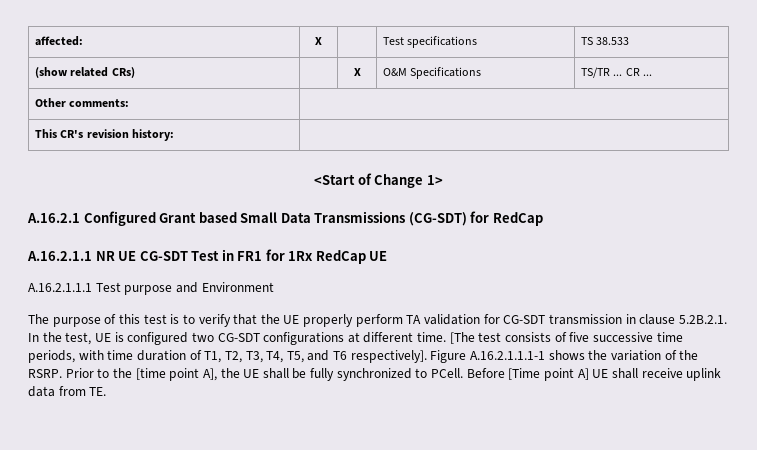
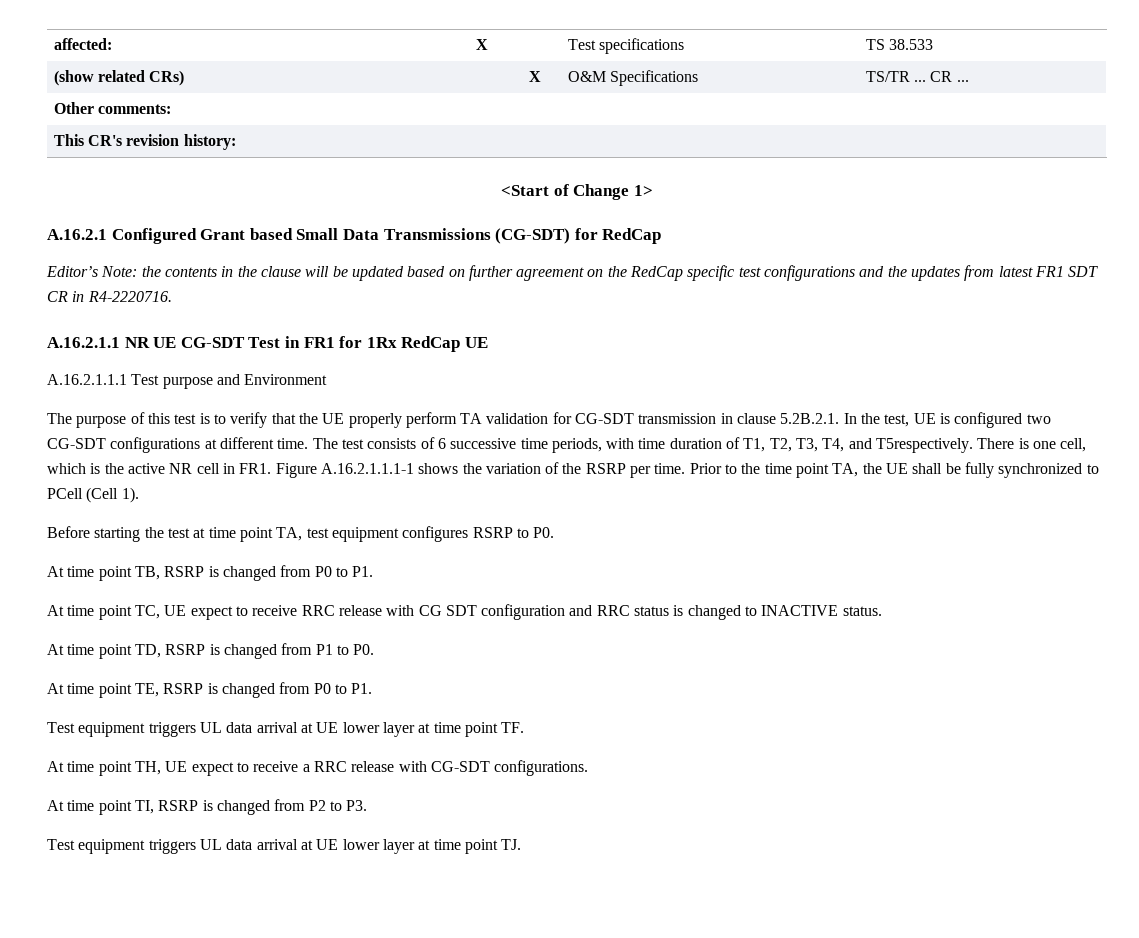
(543, 219) none -> [46,265,1099,281] [47,291,172,302] // Editor’s Note: the contents in the clause will be updated based on further agreement on the RedCap specific test configurations and the updates from latest FR1 SDT CR in R4-2220716.
[449,332,475,344] [The -> [312,438,338,449] The
[569,332,590,342] five -> [437,438,446,449] 6
[286,350,427,363] T5, and T6 respectively]. -> [848,438,1087,453] [47,463,272,474] and T5respectively. There is one cell, which is the active NR cell in FR1.
[28,368,217,381] RSRP. Prior to the [time point A], -> [585,463,859,478] RSRP per time. Prior to the time point TA,
[431,368,722,381] [28,386,107,397] PCell. Before [Time point A] UE shall receive uplink data from TE. -> [47,487,139,503] [47,526,555,542] [47,565,374,581] [47,604,882,620] [47,643,375,659] [47,682,373,698] [47,722,525,737] [47,760,589,776] [47,799,368,815] [47,839,522,854] PCell (Cell 1). // Before starting the test at time point TA, test equipment configures RSRP to P0. // At time point TB, RSRP is changed from P0 to P1. // At time point TC, UE expect to receive RRC release with CG SDT configuration and RRC status is changed to INACTIVE status. // At time point TD, RSRP is changed from P1 to P0. // At time point TE, RSRP is changed from P0 to P1. // Test equipment triggers UL data arrival at UE lower layer at time point TF. // At time point TH, UE expect to receive a RRC release with CG-SDT configurations. // At time point TI, RSRP is changed from P2 to P3. // Test equipment triggers UL data arrival at UE lower layer at time point TJ.

